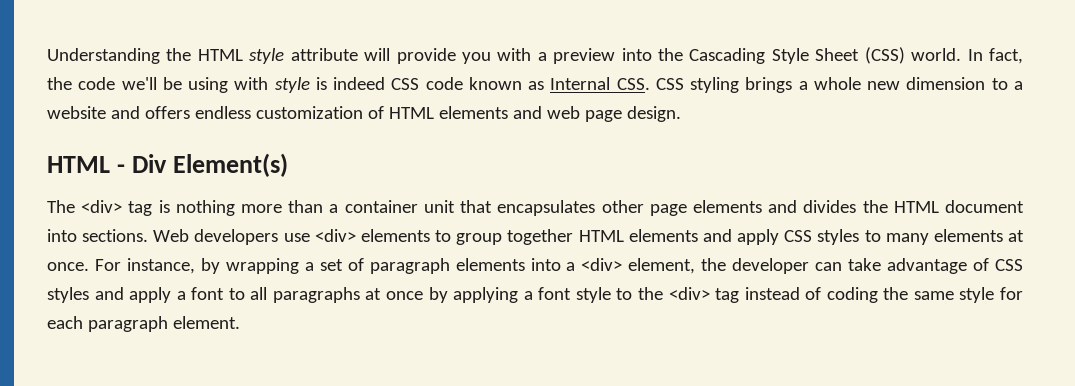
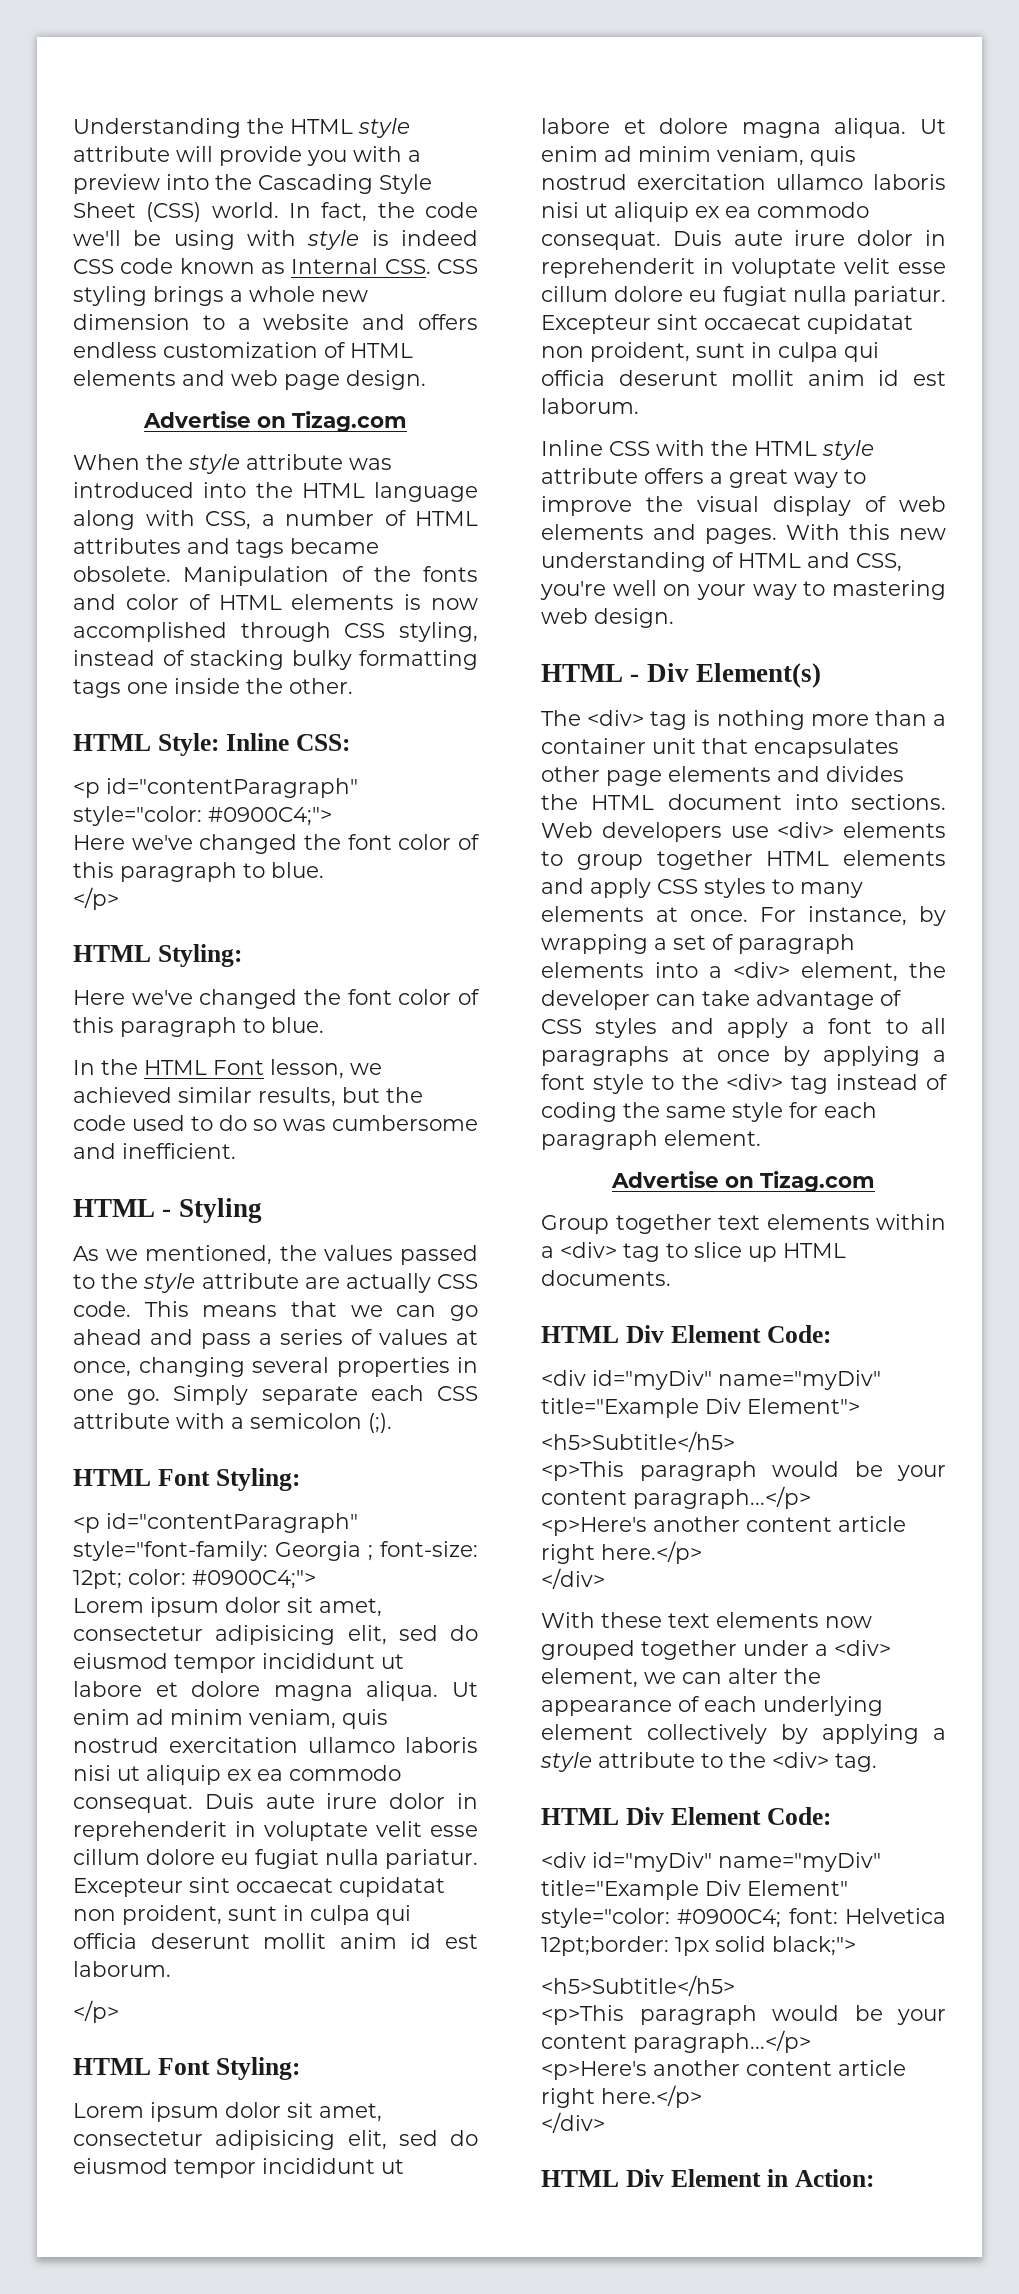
(681, 114) none -> [143,411,407,432] [73,454,392,474] [73,482,478,502] [73,510,478,530] [73,538,379,558] [73,566,478,586] [73,594,478,610] [73,622,478,642] [73,650,478,670] [73,678,353,698] [73,733,350,756] [73,778,358,798] [73,806,332,826] [73,834,481,854] [73,862,324,882] [73,887,119,910] [73,944,242,967] [73,989,481,1009] [73,1017,324,1037] [73,1059,382,1079] [73,1087,423,1107] [73,1115,478,1131] [73,1143,236,1159] [73,1198,262,1223] [73,1245,478,1265] [73,1273,478,1293] [73,1301,479,1321] [73,1329,478,1349] [73,1357,478,1377] [73,1385,478,1405] [73,1413,392,1433] [73,1468,300,1491] [73,1513,358,1533] [73,1541,478,1561] [73,1569,316,1589] [73,1597,382,1617] [73,1625,478,1645] [73,1653,404,1673] [73,1681,478,1701] [73,1709,388,1729] [73,1737,478,1753] [73,1765,401,1785] [73,1793,479,1813] [73,1821,478,1841] [73,1849,478,1869] [73,1877,445,1897] [73,1905,411,1925] [73,1933,479,1949] [73,1961,171,1977] [73,2000,119,2023] [73,2057,300,2080] [73,2102,382,2122] [73,2130,478,2150] [73,2158,404,2178] [541,118,946,138] [541,146,856,166] [541,174,946,190] [541,202,869,222] [541,230,946,250] [541,258,946,278] [541,286,946,306] [541,314,913,334] [541,342,879,362] [541,370,946,386] [541,398,639,414] [541,440,874,460] [541,468,866,488] [541,496,946,516] [541,524,946,544] [541,552,902,572] [540,580,946,600] [541,608,674,628] // Advertise on Tizag.com // When the style attribute was introduced into the HTML language along with CSS, a number of HTML attributes and tags became obsolete. Manipulation of the fonts and color of HTML elements is now accomplished through CSS styling, instead of stacking bulky formatting tags one inside the other. // HTML Style: Inline CSS: // <p id="contentParagraph" style="color: #0900C4;"> // Here we've changed the font color of this paragraph to blue. // </p> // HTML Styling: // Here we've changed the font color of this paragraph to blue. // In the HTML Font lesson, we achieved similar results, but the code used to do so was cumbersome and inefficient. // HTML - Styling // As we mentioned, the values passed to the style attribute are actually CSS code. This means that we can go ahead and pass a series of values at once, changing several properties in one go. Simply separate each CSS attribute with a semicolon (;). // HTML Font Styling: // <p id="contentParagraph" style="font-family: Georgia ; font-size: 12pt; color: #0900C4;"> // Lorem ipsum dolor sit amet, consectetur adipisicing elit, sed do eiusmod tempor incididunt ut labore et dolore magna aliqua. Ut enim ad minim veniam, quis nostrud exercitation ullamco laboris nisi ut aliquip ex ea commodo consequat. Duis aute irure dolor in reprehenderit in voluptate velit esse cillum dolore eu fugiat nulla pariatur. Excepteur sint occaecat cupidatat non proident, sunt in culpa qui officia deserunt mollit anim id est laborum. // </p> // HTML Font Styling: // Lorem ipsum dolor sit amet, consectetur adipisicing elit, sed do eiusmod tempor incididunt ut labore et dolore magna aliqua. Ut enim ad minim veniam, quis nostrud exercitation ullamco laboris nisi ut aliquip ex ea commodo consequat. Duis aute irure dolor in reprehenderit in voluptate velit esse cillum dolore eu fugiat nulla pariatur. Excepteur sint occaecat cupidatat non proident, sunt in culpa qui officia deserunt mollit anim id est laborum. // Inline CSS with the HTML style attribute offers a great way to improve the visual display of web elements and pages. With this new understanding of HTML and CSS, you're well on your way to mastering web design.
(240, 322) none -> [611,1171,875,1192] [541,1214,946,1234] [541,1242,846,1262] [541,1270,671,1286] [541,1325,831,1343] [541,1370,881,1390] [541,1398,860,1418] [541,1431,735,1452] [541,1461,946,1481] [541,1486,811,1509] [541,1516,906,1536] [541,1541,702,1564] [541,1568,605,1589] [541,1612,872,1628] [541,1640,891,1660] [541,1668,821,1688] [541,1696,883,1716] [541,1724,946,1744] [540,1752,877,1772] [541,1807,831,1825] [541,1852,881,1872] [541,1880,848,1900] [541,1908,946,1928] [541,1936,856,1956] [541,1975,735,1996] [541,2005,946,2025] [541,2030,811,2053] [541,2060,906,2080] [541,2085,702,2108] [541,2112,605,2133] [541,2169,874,2187] // Advertise on Tizag.com // Group together text elements within a <div> tag to slice up HTML documents. // HTML Div Element Code: // <div id="myDiv" name="myDiv" title="Example Div Element"> // <h5>Subtitle</h5> // <p>This paragraph would be your content paragraph...</p> // <p>Here's another content article right here.</p> // </div> // With these text elements now grouped together under a <div> element, we can alter the appearance of each underlying element collectively by applying a style attribute to the <div> tag. // HTML Div Element Code: // <div id="myDiv" name="myDiv" title="Example Div Element" style="color: #0900C4; font: Helvetica 12pt;border: 1px solid black;"> // <h5>Subtitle</h5> // <p>This paragraph would be your content paragraph...</p> // <p>Here's another content article right here.</p> // </div> // HTML Div Element in Action:

